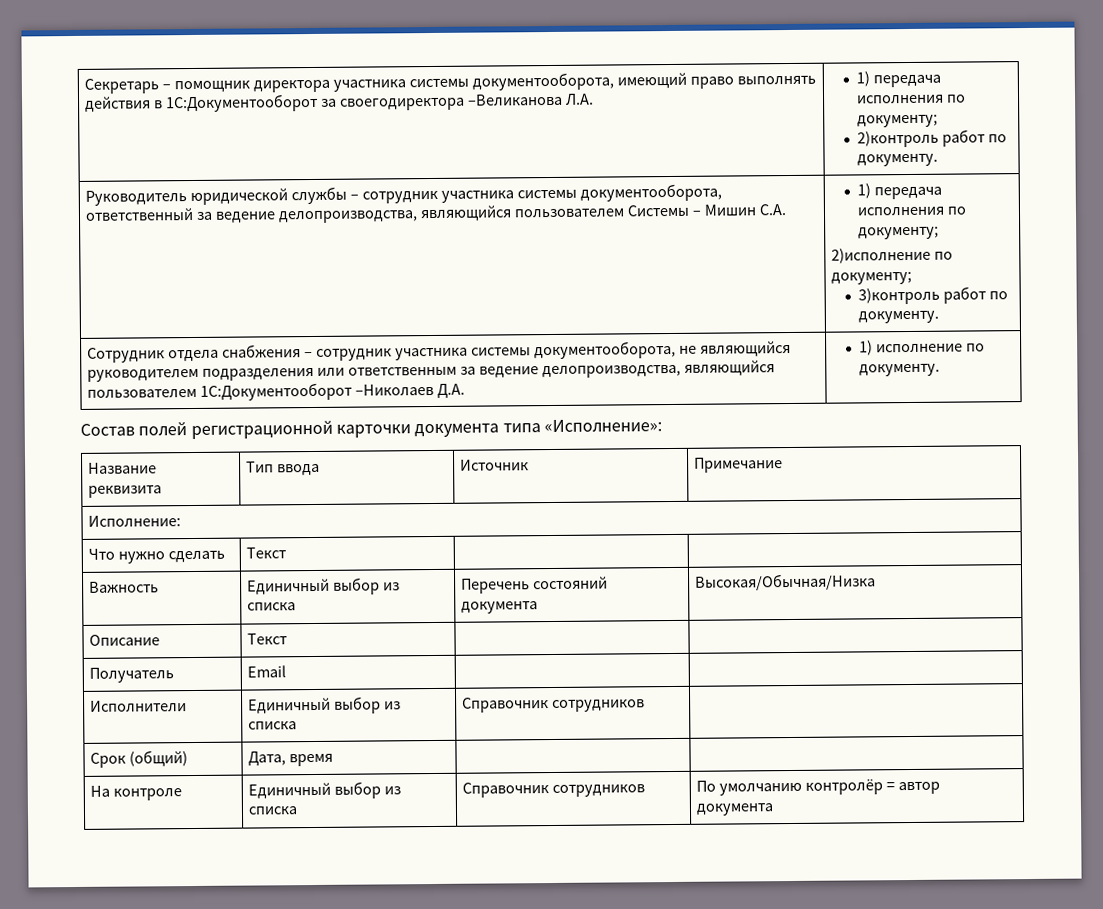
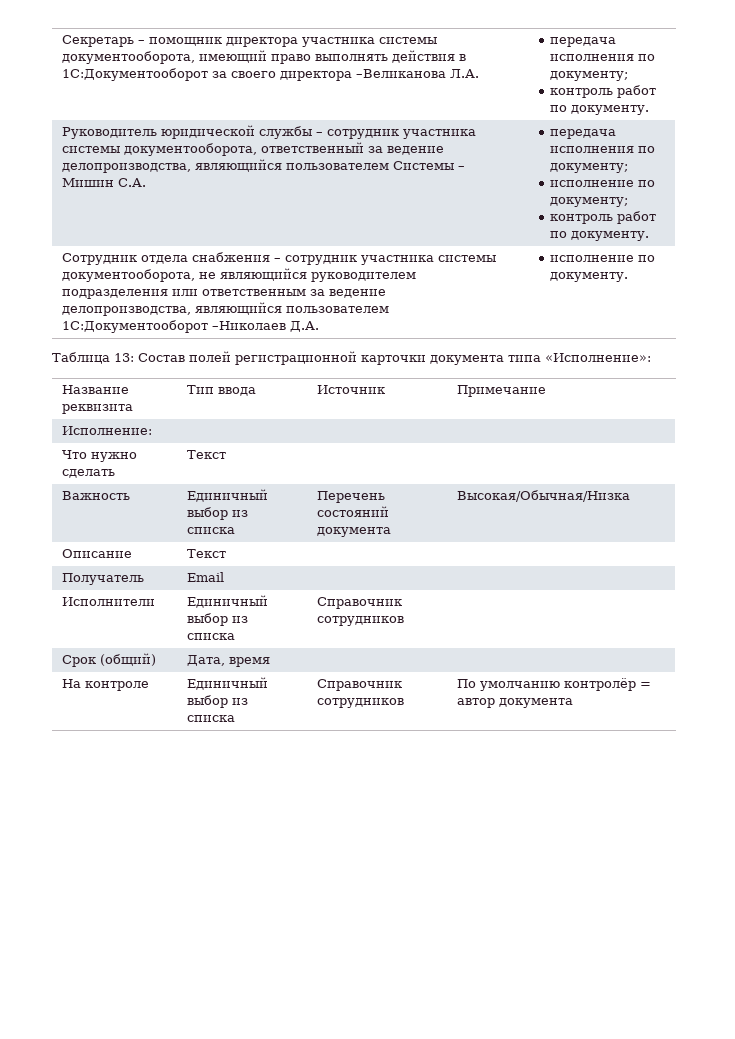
[340,97,466,111] своегодиректора -> [230,71,352,81] своего директора
[855,71,941,88] [856,94,966,104] [856,114,938,128] [856,130,939,148] 1) передача исполнения по документу; // 2)контроль -> [549,37,616,47] [549,54,655,61] [549,71,628,81] [549,88,613,98] передача исполнения по документу; // контроль
[856,183,942,200] [856,206,967,216] [857,226,939,240] [831,247,954,264] [831,271,913,285] [857,287,940,305] 1) передача исполнения по документу; // 2)исполнение по документу; // 3)контроль -> [549,129,616,139] [549,146,655,153] [549,163,628,173] [549,180,655,187] [549,197,628,207] [549,214,613,224] передача исполнения по документу; // исполнение по документу; // контроль
[858,340,873,356] 1) -> (319, 326) none
(940, 370) none -> [52,352,134,364] Таблица 13:

